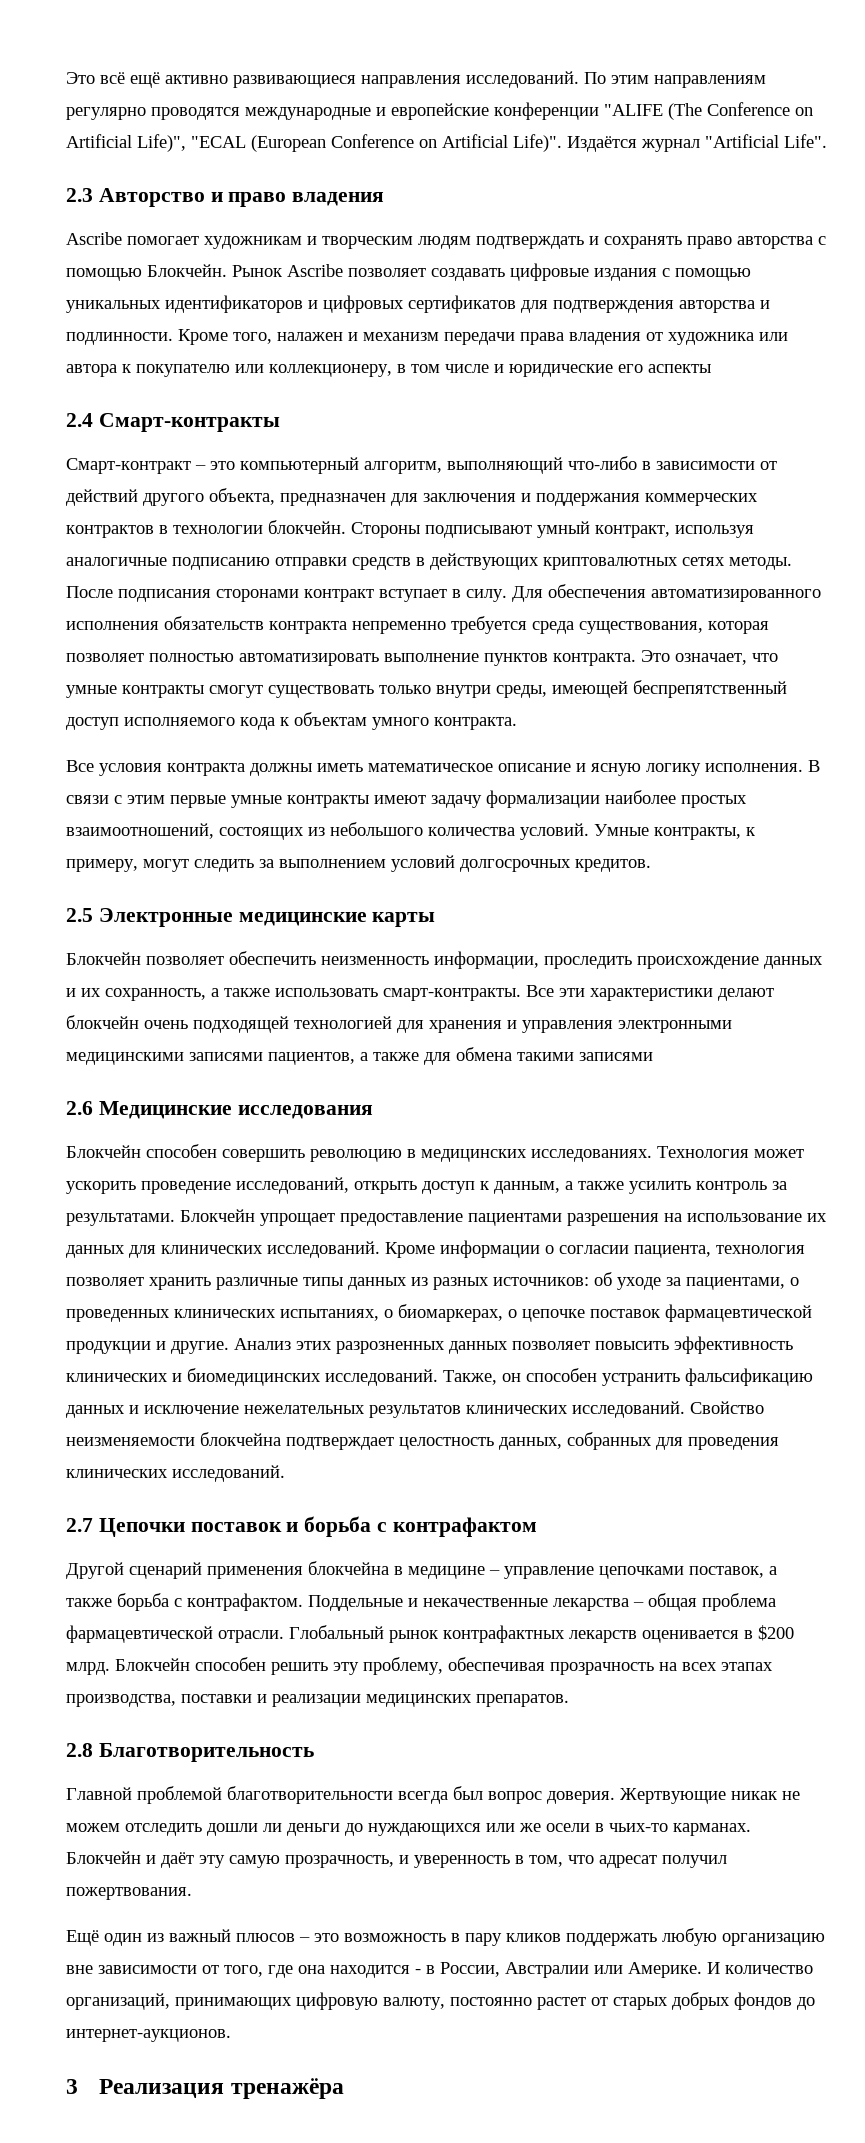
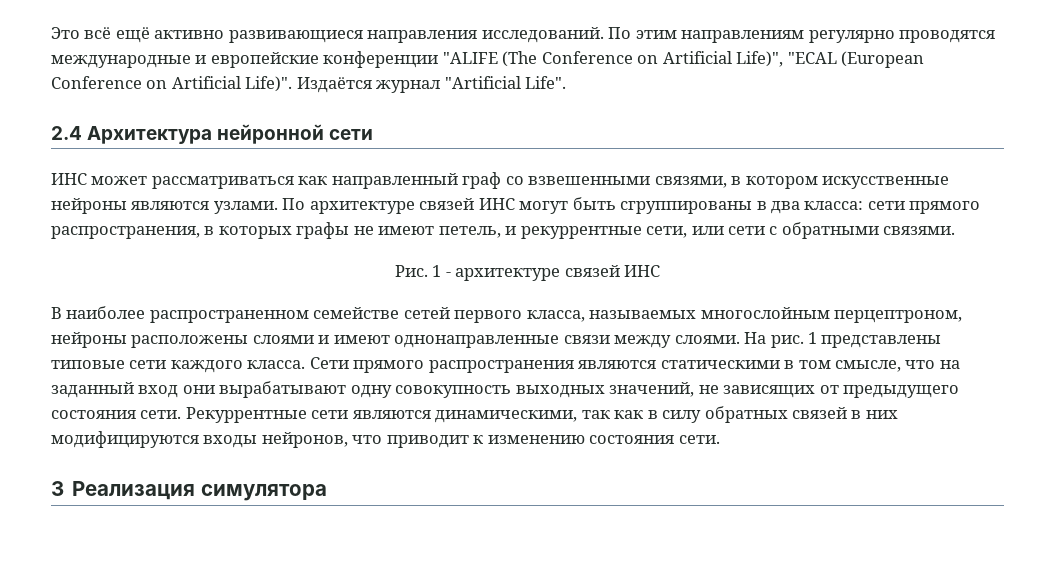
[66,188,385,207] [66,232,826,249] [66,263,751,281] [66,295,770,313] [66,329,788,345] [66,364,711,377] [66,413,280,432] [66,456,777,474] [66,488,758,506] [66,520,754,538] [66,553,792,570] [66,584,821,602] [66,616,769,634] [66,650,778,666] [66,680,787,698] [66,712,517,730] [66,760,820,776] [66,790,747,808] [66,822,755,840] [66,855,651,872] [66,908,436,927] [66,951,823,969] [66,985,774,1001] [66,1015,732,1033] [66,1047,653,1065] [66,1101,373,1119] [66,1144,804,1162] [66,1177,787,1194] [66,1209,827,1226] [66,1240,805,1258] [66,1272,799,1290] [66,1304,812,1322] [66,1336,793,1354] [66,1368,813,1386] [66,1401,764,1418] [66,1432,779,1450] [66,1465,285,1482] [66,1516,537,1537] [66,1561,777,1579] [66,1593,776,1611] [66,1625,794,1643] [66,1657,773,1675] [66,1694,569,1707] [66,1743,314,1762] [66,1786,800,1804] [66,1823,751,1836] [66,1851,727,1868] [66,1887,192,1900] [66,1928,825,1946] [66,1962,813,1978] [66,1992,815,2010] [66,2029,231,2042] 2.3 Авторство и право владения // Ascribe помогает художникам и творческим людям подтверждать и сохранять право авторства с помощью Блокчейн. Рынок Ascribe позволяет создавать цифровые издания с помощью уникальных идентификаторов и цифровых сертификатов для подтверждения авторства и подлинности. Кроме того, налажен и механизм передачи права владения от художника или автора к покупателю или коллекционеру, в том числе и юридические его аспекты // 2.4 Смарт-контракты // Смарт-контракт – это компьютерный алгоритм, выполняющий что-либо в зависимости от действий другого объекта, предназначен для заключения и поддержания коммерческих контрактов в технологии блокчейн. Стороны подписывают умный контракт, используя аналогичные подписанию отправки средств в действующих криптовалютных сетях методы. После подписания сторонами контракт вступает в силу. Для обеспечения автоматизированного исполнения обязательств контракта непременно требуется среда существования, которая позволяет полностью автоматизировать выполнение пунктов контракта. Это означает, что умные контракты смогут существовать только внутри среды, имеющей беспрепятственный доступ исполняемого кода к объектам умного контракта. // Все условия контракта должны иметь математическое описание и ясную логику исполнения. В связи с этим первые умные контракты имеют задачу формализации наиболее простых взаимоотношений, состоящих из небольшого количества условий. Умные контракты, к примеру, могут следить за выполнением условий долгосрочных кредитов. // 2.5 Электронные медицинские карты // Блокчейн позволяет обеспечить неизменность информации, проследить происхождение данных и их сохранность, а также использовать смарт-контракты. Все эти характеристики делают блокчейн очень подходящей технологией для хранения и управления электронными медицинскими записями пациентов, а также для обмена такими записями // 2.6 Медицинские исследования // Блокчейн способен совершить революцию в медицинских исследованиях. Технология может ускорить проведение исследований, открыть доступ к данным, а также усилить контроль за результатами. Блокчейн упрощает предоставление пациентами разрешения на использование их данных для клинических исследований. Кроме информации о согласии пациента, технология позволяет хранить различные типы данных из разных источников: об уходе за пациентами, о проведенных клинических испытаниях, о биомаркерах, о цепочке поставок фармацевтической продукции и другие. Анализ этих разрозненных данных позволяет повысить эффективность клинических и биомедицинских исследований. Также, он способен устранить фальсификацию данных и исключение нежелательных результатов клинических исследований. Свойство неизменяемости блокчейна подтверждает целостность данных, собранных для проведения клинических исследований. // 2.7 Цепочки поставок и борьба с контрафактом // Другой сценарий применения блокчейна в медицине – управление цепочками поставок, а также борьба с контрафактом. Поддельные и некачественные лекарства – общая проблема фармацевтической отрасли. Глобальный рынок контрафактных лекарств оценивается в $200 млрд. Блокчейн способен решить эту проблему, обеспечивая прозрачность на всех этапах производства, поставки и реализации медицинских препаратов. // 2.8 Благотворительность // Главной проблемой благотворительности всегда был вопрос доверия. Жертвующие никак не можем отследить дошли ли деньги до нуждающихся или же осели в чьих-то карманах. Блокчейн и даёт эту самую прозрачность, и уверенность в том, что адресат получил пожертвования. // Ещё один из важный плюсов – это возможность в пару кликов поддержать любую организацию вне зависимости от того, где она находится - в России, Австралии или Америке. И количество организаций, принимающих цифровую валюту, постоянно растет от старых добрых фондов до интернет-аукционов. -> [51,124,374,144] [51,172,950,189] [51,197,981,214] [51,222,956,239] [394,265,661,281] [51,306,963,323] [51,332,942,348] [51,357,960,373] [51,381,960,398] [51,406,898,423] [51,431,720,448] 2.4 Архитектура нейронной сети // ИНС может рассматриваться как направленный граф со взвешенными связями, в котором искусственные нейроны являются узлами. По архитектуре связей ИНС могут быть сгруппированы в два класса: сети прямого распространения, в которых графы не имеют петель, и рекуррентные сети, или сети с обратными связями. // Рис. 1 - архитектуре связей ИНС // В наиболее распространенном семействе сетей первого класса, называемых многослойным перцептроном, нейроны расположены слоями и имеют однонаправленные связи между слоями. На рис. 1 представлены типовые сети каждого класса. Сети прямого распространения являются статическими в том смысле, что на заданный вход они вырабатывают одну совокупность выходных значений, не зависящих от предыдущего состояния сети. Рекуррентные сети являются динамическими, так как в силу обратных связей в них модифицируются входы нейронов, что приводит к изменению состояния сети.
[230,2078,344,2099] тренажёра -> [200,484,327,501] симулятора

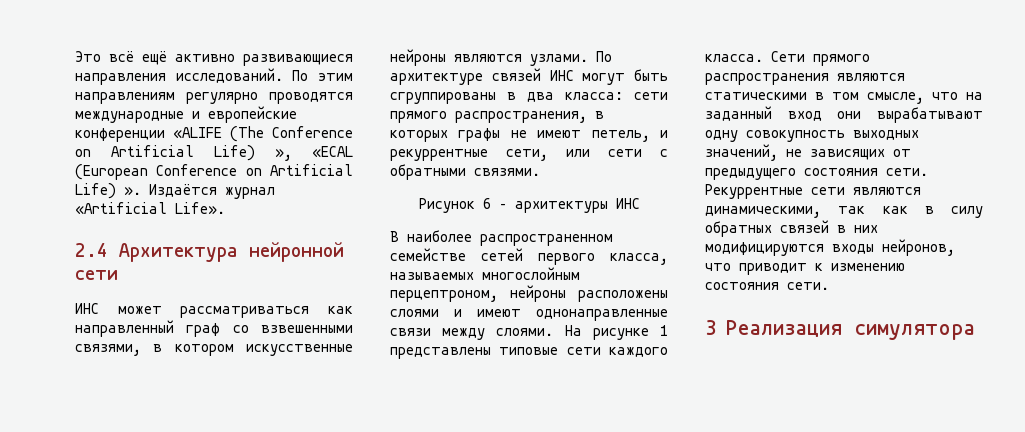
[442,52,498,64] "ALIFE -> [173,127,222,139] «ALIFE
[736,51,837,67] Life)", "ECAL -> [214,145,353,161] Life) », «ECAL
[245,76,567,93] Life)". Издаётся журнал "Artificial Life". -> [75,183,275,199] [75,202,225,215] Life) ». Издаётся журнал «Artificial Life».
[394,265,620,281] Рис. 1 - архитектуре связей -> [418,198,608,213] Рисунок 6 – архитектуры
[770,335,804,348] рис. -> [592,328,649,340] рисунке

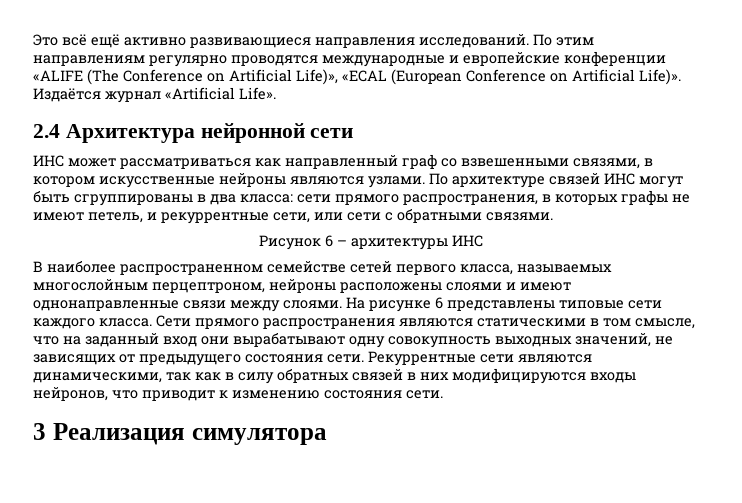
[214,145,292,161] Life) », -> [296,69,338,85] Life)»,
[75,183,141,199] Life) ». -> [639,69,681,85] Life)».
[660,325,668,336] 1 -> [435,297,443,309] 6

